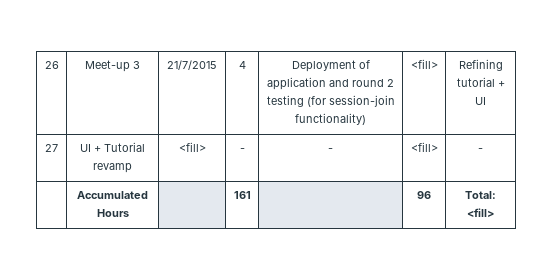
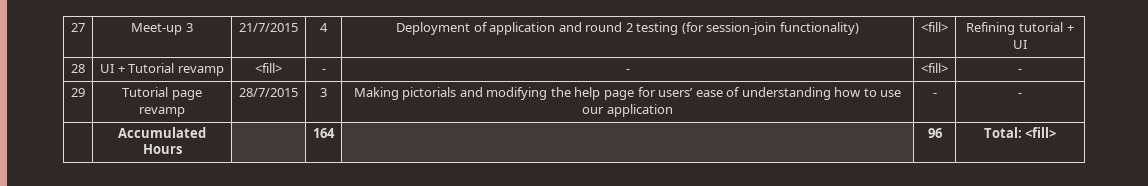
[44,61,59,69] 26 -> [71,23,85,32] 27
[45,144,58,152] 27 -> [71,64,85,73] 28
(483, 150) none -> [71,88,85,97] [122,87,202,100] [139,107,185,117] [239,88,298,97] [320,88,327,97] [353,87,902,100] [582,104,673,117] [932,93,937,97] [1018,93,1023,97] // 29 | Tutorial page revamp | 28/7/2015 | 3 | Making pictorials and modifying the help page for users’ ease of understanding how to use our application | - | -
[233,191,251,199] 161 -> [313,128,335,138] 164

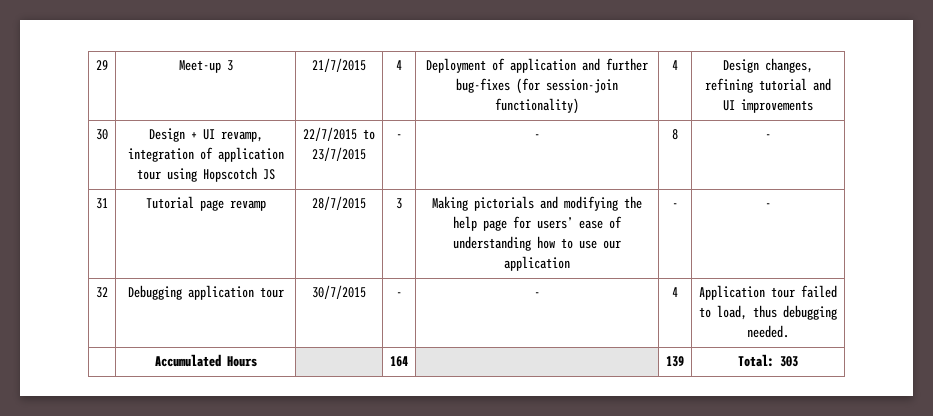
[71,23,85,32] 27 -> [96,60,108,70] 29
[585,22,679,35] round 2 testing -> [606,58,648,71] [455,78,510,93] further bug-fixes
[921,22,948,32] [966,22,1074,35] [1013,40,1027,49] [71,64,85,73] [100,63,224,76] [255,63,282,73] [321,69,326,73] [625,69,630,73] [921,63,948,73] [1018,69,1023,73] [71,88,85,97] <fill> | Refining tutorial + UI // 28 | UI + Tutorial revamp | <fill> | - | - | <fill> | - // 29 -> [672,60,678,70] [723,58,813,73] [705,78,831,93] [723,99,813,113] [96,129,108,140] [148,128,263,142] [127,147,284,162] [136,167,275,182] [303,127,375,141] [312,147,366,161] [396,134,402,139] [534,134,540,139] [672,129,678,140] [765,134,771,139] [96,198,108,209] 4 | Design changes, refining tutorial and UI improvements // 30 | Design + UI revamp, integration of application tour using Hopscotch JS | 22/7/2015 to 23/7/2015 | - | - | 8 | - // 31
(1023, 95) none -> [96,287,108,298] [127,285,284,300] [312,285,366,299] [396,292,402,297] [534,292,540,297] [672,287,678,297] [699,285,837,300] [699,305,837,320] [747,325,789,338] // 32 | Debugging application tour | 30/7/2015 | - | - | 4 | Application tour failed to load, thus debugging needed.
[927,128,942,138] 96 -> [666,356,684,367] 139
[1025,127,1057,138] <fill> -> [780,356,798,367] 303

